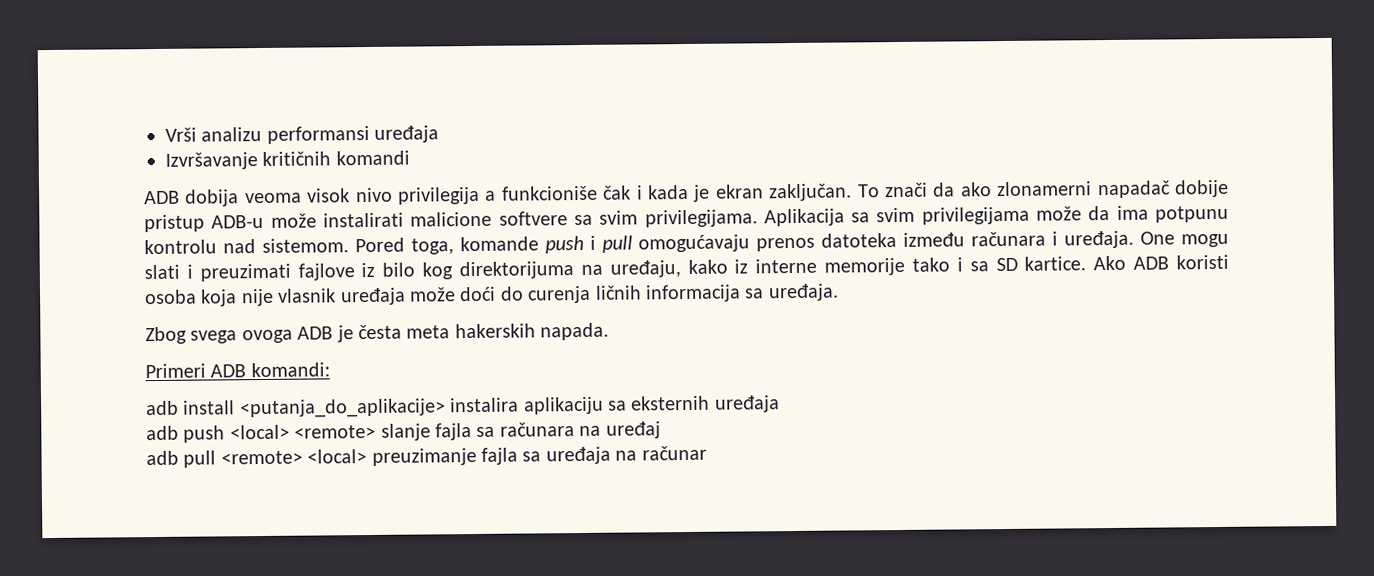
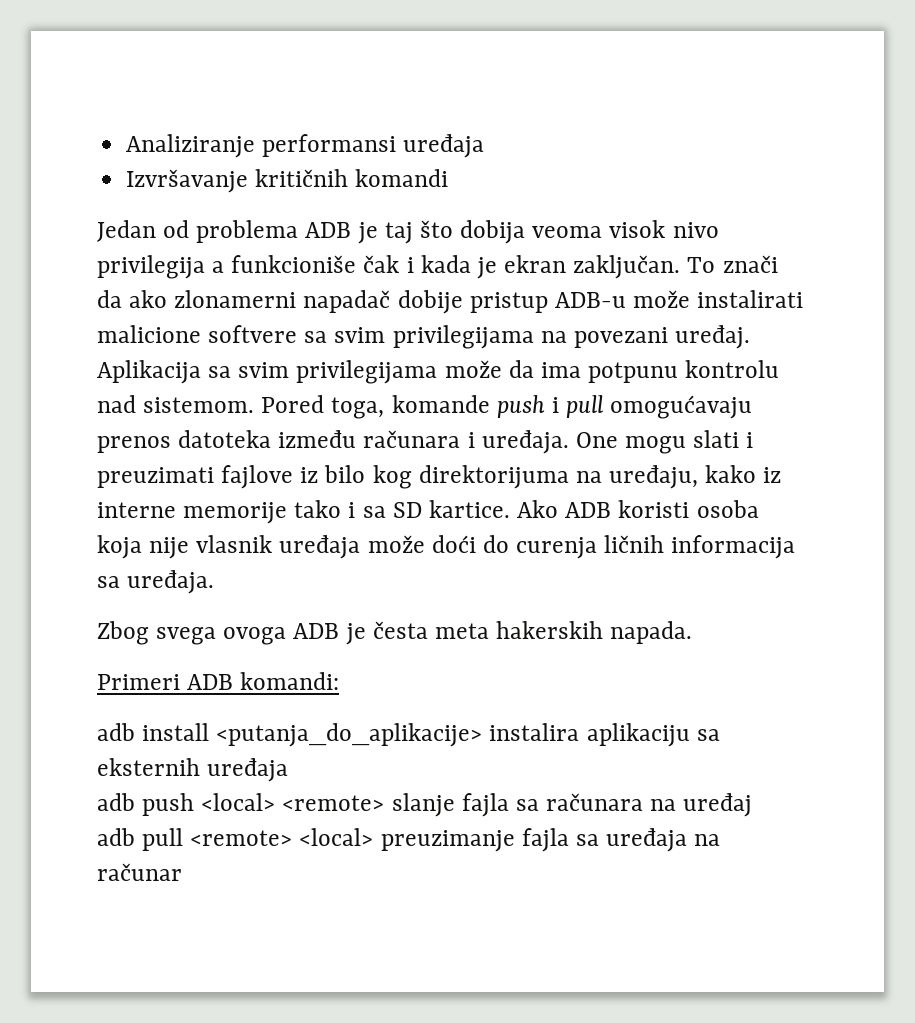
[165,126,263,142] Vrši analizu -> [126,134,256,158] Analiziranje
[144,190,180,205] ADB -> [97,220,453,244] Jedan od problema ADB je taj što
[644,209,758,228] privilegijama. -> [392,325,751,349] privilegijama na povezani uređaj.

